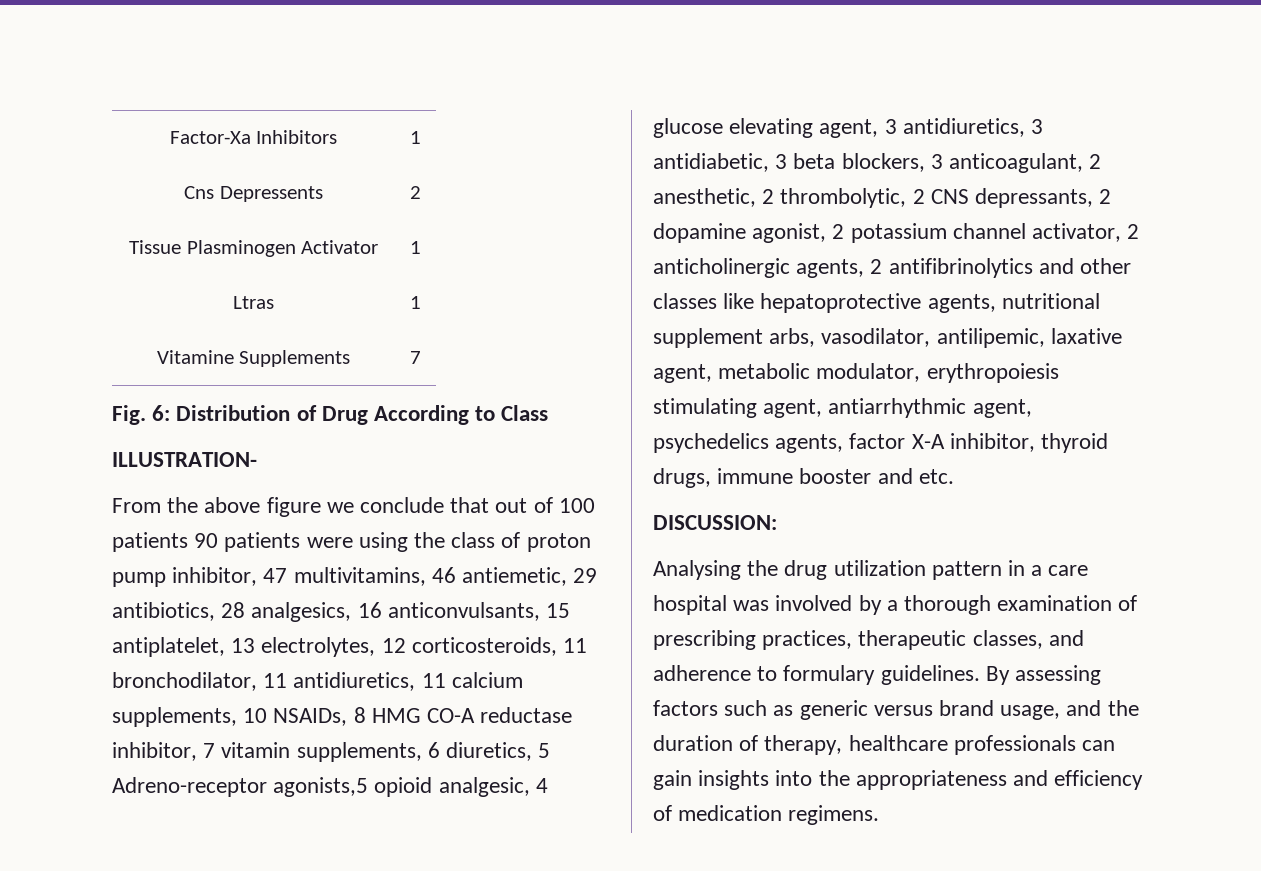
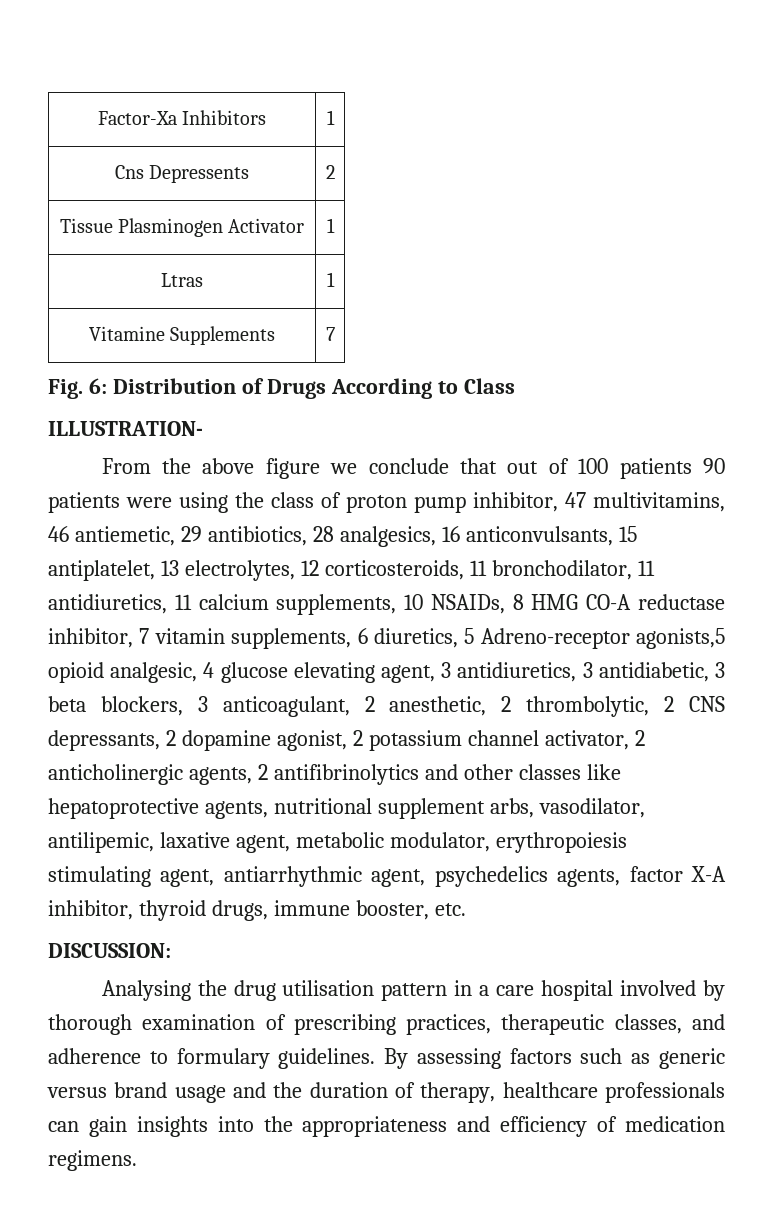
[321,406,368,425] Drug -> [266,379,326,399] Drugs
[799,468,913,484] booster and -> [355,900,429,920] booster,
[833,560,926,576] utilization -> [282,980,375,996] utilisation
[733,600,770,611] was -> (614, 990) none
[886,600,898,611] a -> (725, 990) none
[1000,705,1061,720] usage, -> [174,1085,226,1103] usage

